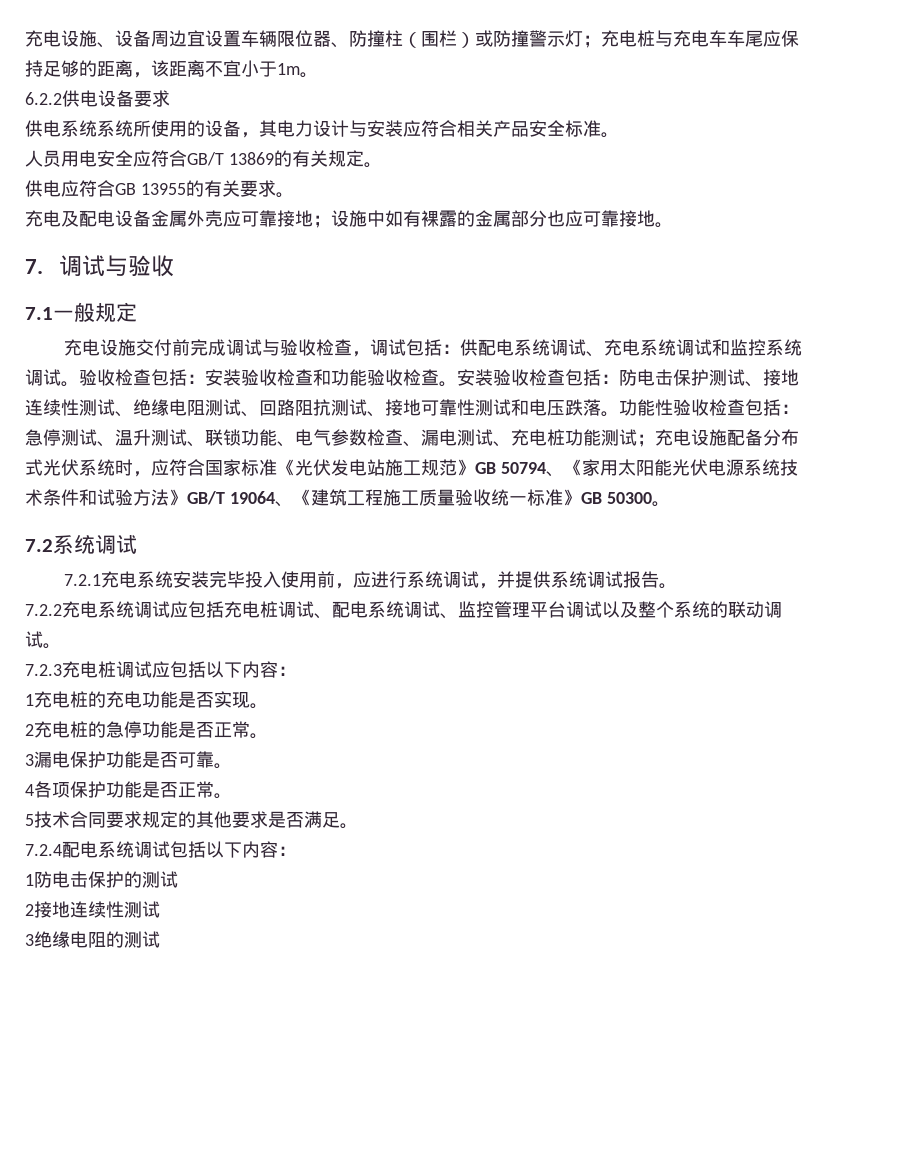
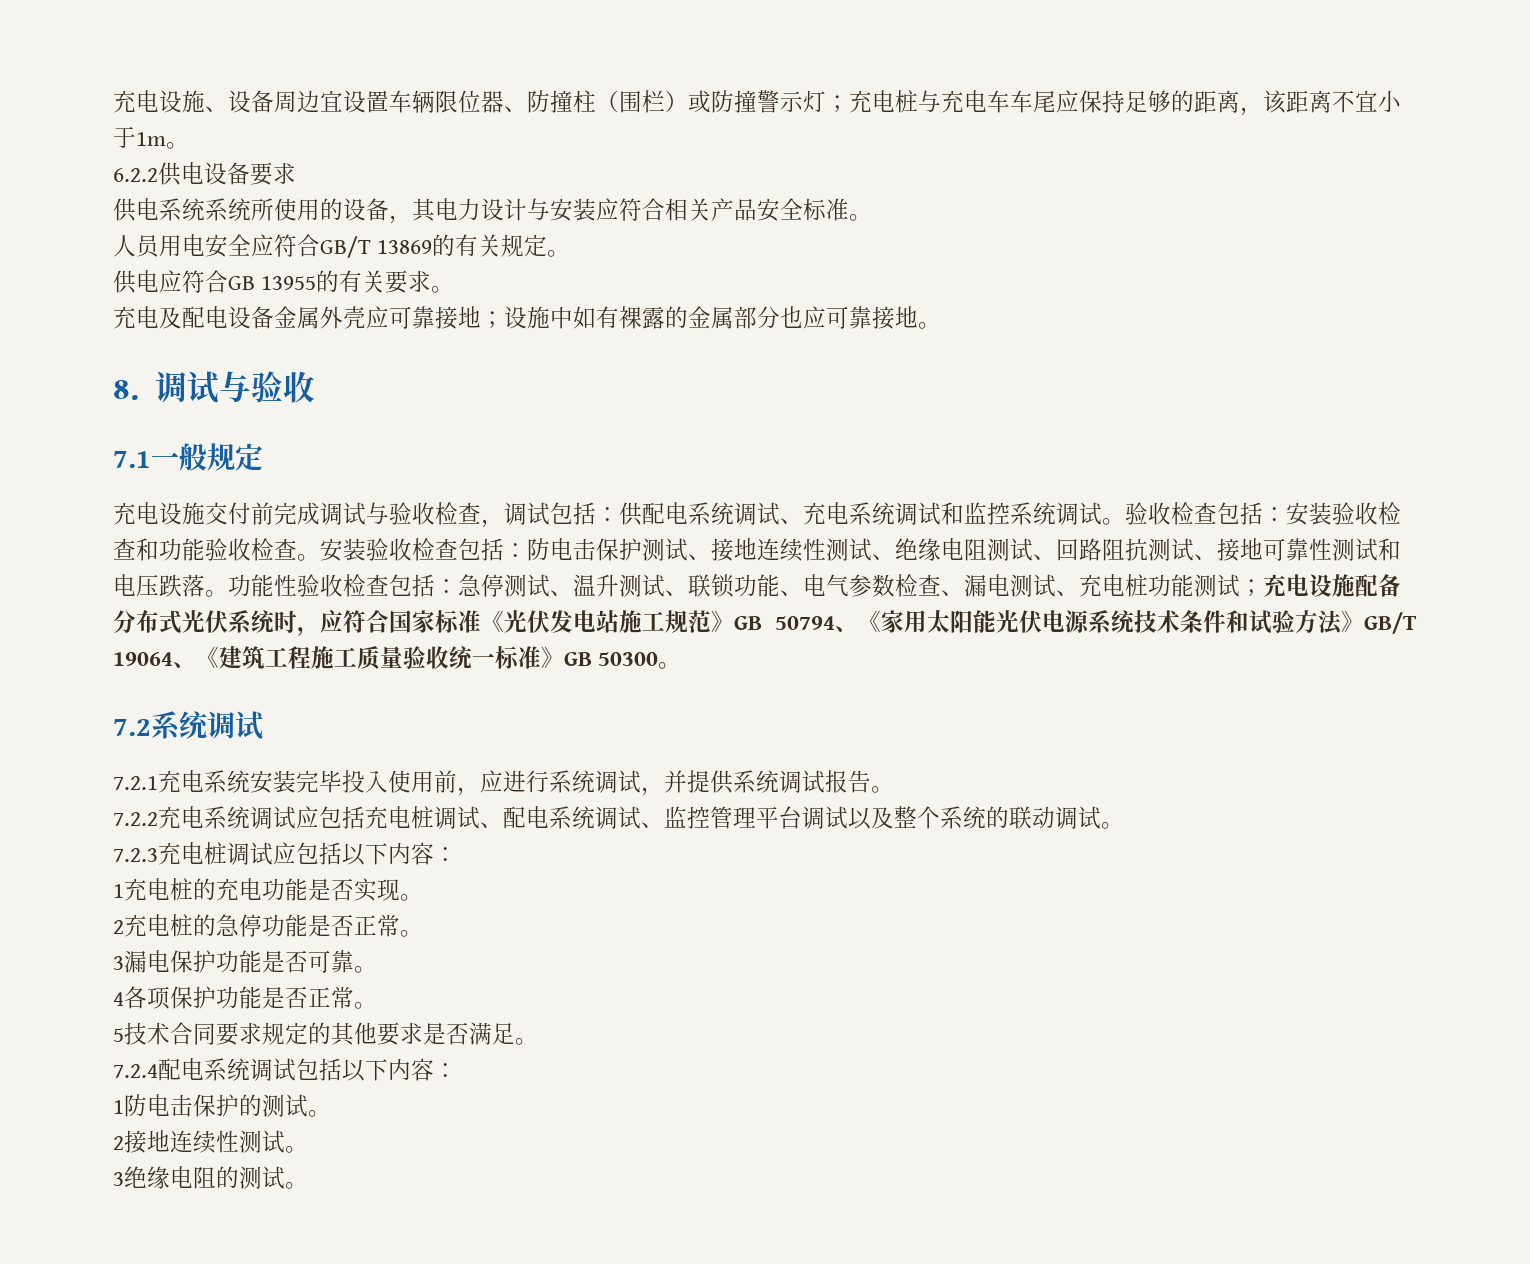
[25,259,43,274] 7. -> [113,380,139,400] 8.
(178, 879) none -> [308,1110,331,1117] 。
(160, 909) none -> [285,1146,308,1153] 。
(160, 939) none -> [285,1182,308,1189] 。

